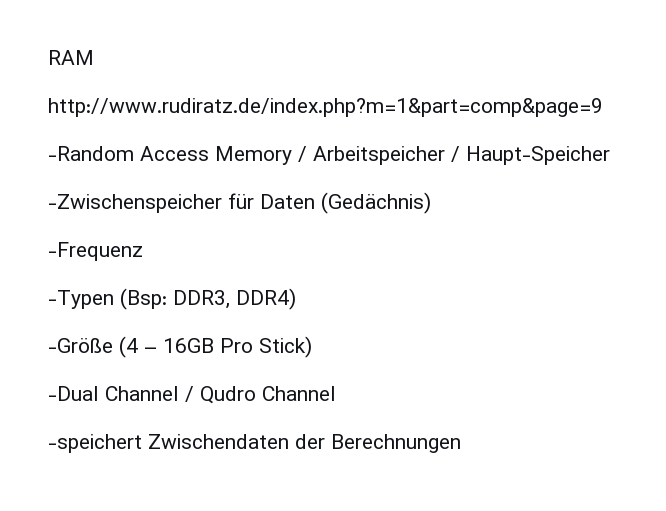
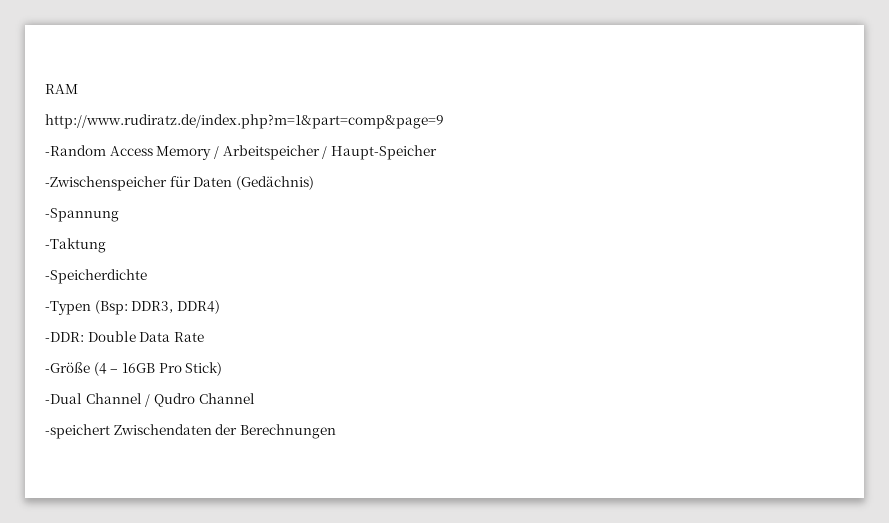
[48,242,143,261] -Frequenz -> [45,208,119,222] [45,238,106,253] [45,269,147,284] -Spannung // -Taktung // -Speicherdichte
(296, 299) none -> [45,331,204,342] // -DDR: Double Data Rate

